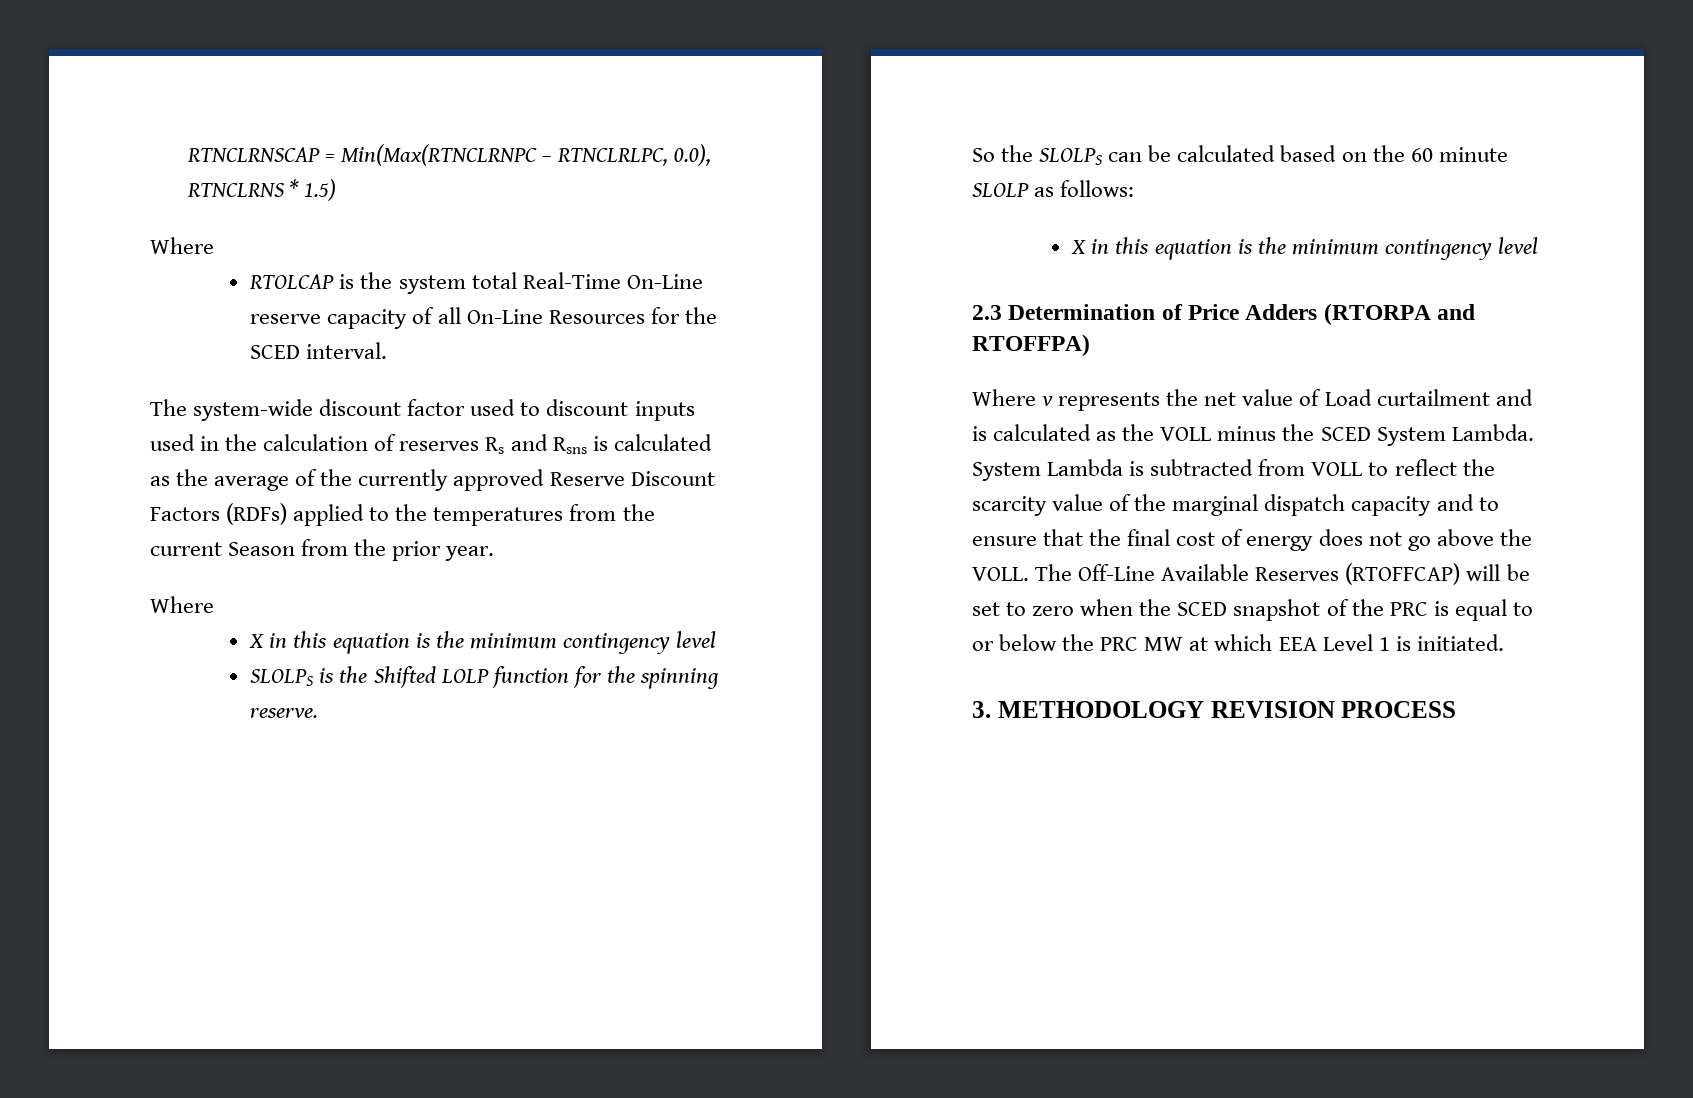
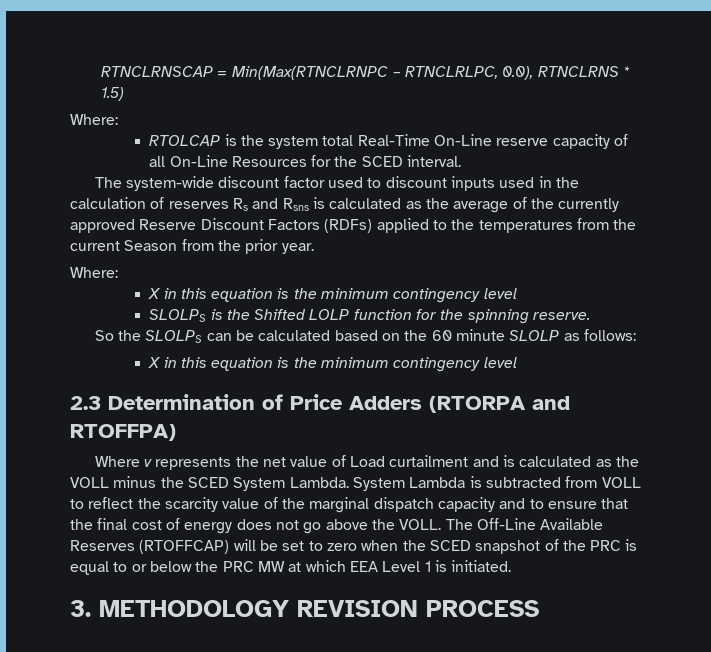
[150,237,214,254] Where -> [70,114,118,125] Where:
[150,596,214,613] Where -> [70,267,118,278] Where:

